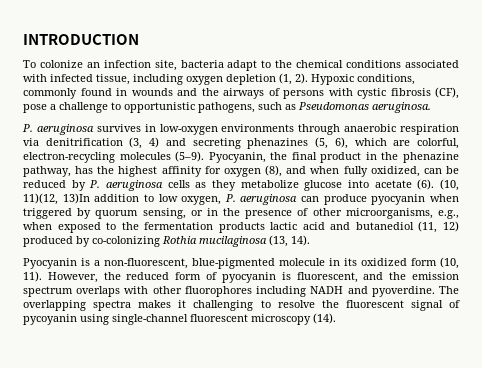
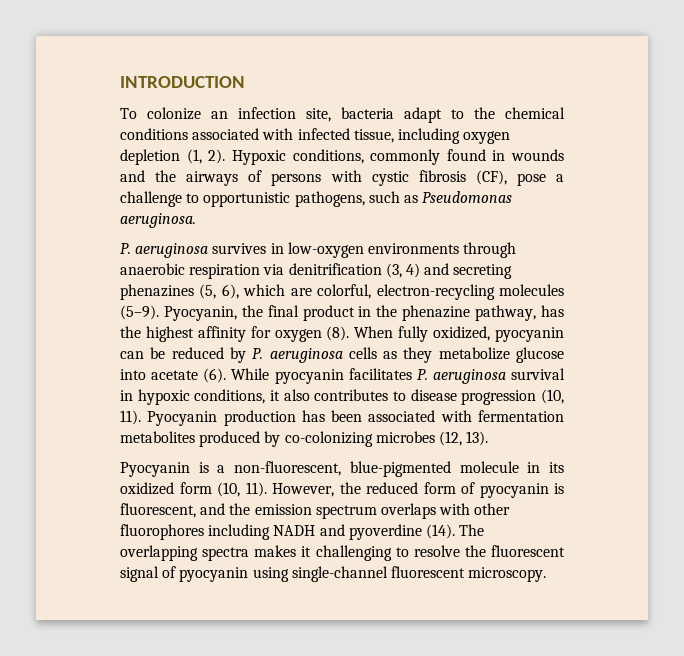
[265,165,340,177] (8), and when -> [326,326,394,341] (8). When
(420, 171) none -> [495,327,564,342] pyocyanin
[440,179,460,191] [23,193,459,205] [23,208,460,219] [23,221,460,233] [23,235,310,247] (10, 11)(12, 13)In addition to low oxygen, P. aeruginosa can produce pyocyanin when triggered by quorum sensing, or in the presence of other microorganisms, e.g., when exposed to the fermentation products lactic acid and butanediol (11, 12) produced by co-colonizing Rothia mucilaginosa (13, 14). -> [231,368,565,384] [120,389,564,405] [120,410,564,426] [120,431,489,447] While pyocyanin facilitates P. aeruginosa survival in hypoxic conditions, it also contributes to disease progression (10, 11). Pyocyanin production has been associated with fermentation metabolites produced by co-colonizing microbes (12, 13).
[371,286,435,297] pyoverdine. -> [348,524,455,540] pyoverdine (14).
[23,314,77,325] pycoyanin -> [179,567,249,582] pyocyanin
[251,313,336,325] microscopy (14). -> [468,567,547,582] microscopy.

